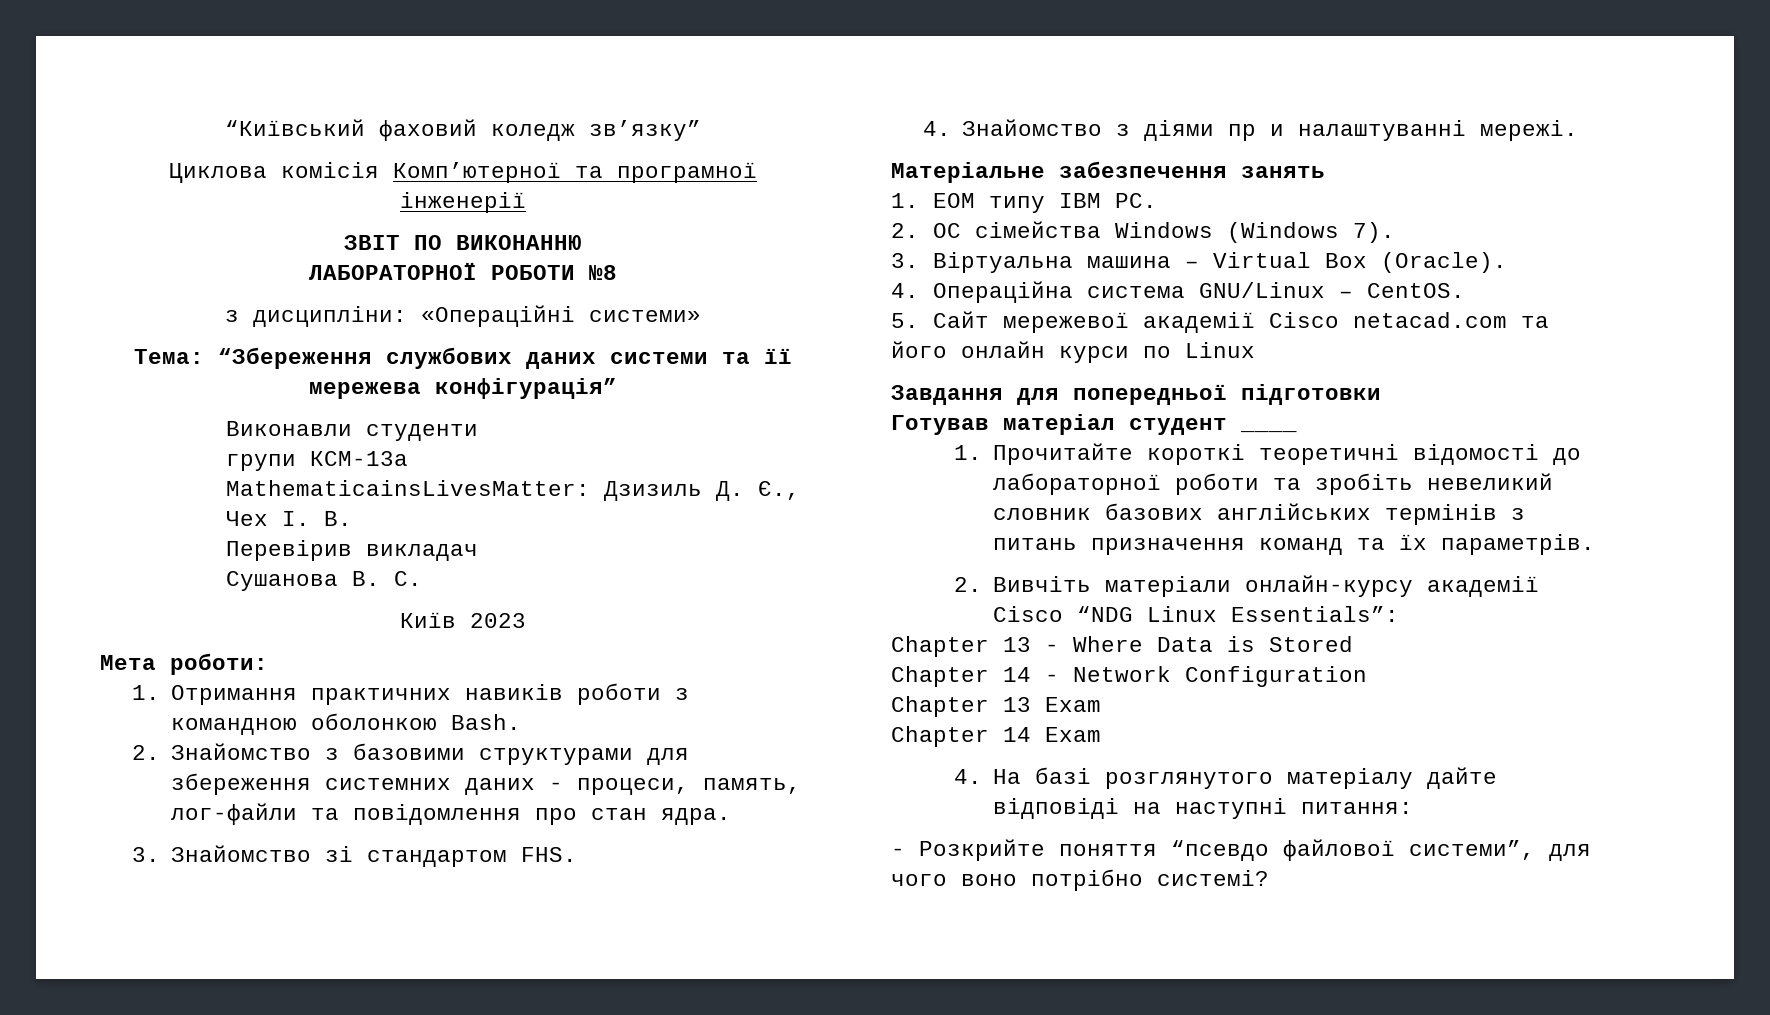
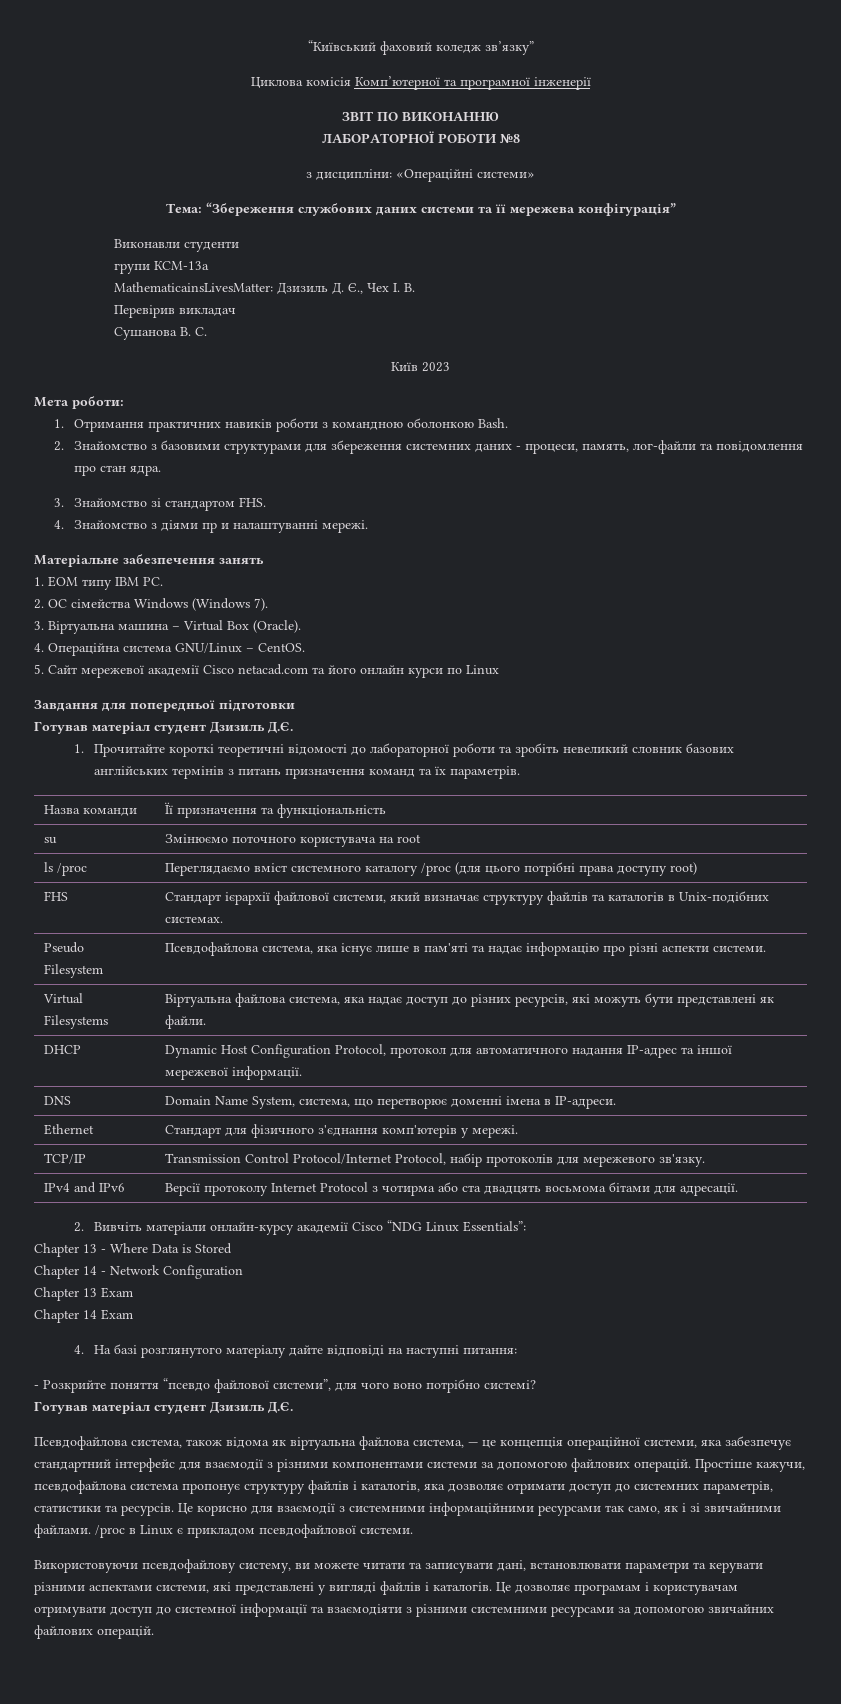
[1240,430,1297,433] ____ -> [210,722,293,734] Дзизиль Д.Є.
(1596, 544) none -> [43,805,137,816] [164,802,386,818] [43,837,57,844] [164,834,421,847] [43,862,87,876] [164,862,697,876] [43,891,68,901] [164,891,769,905] [164,916,223,923] [43,942,84,953] [43,964,103,978] [164,942,766,956] [42,993,83,1004] [43,1015,108,1029] [164,993,774,1007] [164,1015,206,1029] [43,1045,81,1054] [164,1044,732,1058] [164,1066,302,1080] [43,1096,71,1105] [164,1096,616,1109] [43,1124,94,1135] [164,1124,518,1138] [43,1153,86,1164] [164,1153,705,1167] [43,1182,125,1193] [164,1182,738,1196] // Назва команди | Її призначення та функціональність // su | Змінюємо поточного користувача на root // ls /proc | Переглядаємо вміст системного каталогу /proc (для цього потрібні права доступу root) // FHS | Стандарт ієрархії файлової системи, який визначає структуру файлів та каталогів в Unix-подібних системах. // Pseudo Filesystem | Псевдофайлова система, яка існує лише в пам'яті та надає інформацію про різні аспекти системи. // Virtual Filesystems | Віртуальна файлова система, яка надає доступ до різних ресурсів, які можуть бути представлені як файли. // DHCP | Dynamic Host Configuration Protocol, протокол для автоматичного надання IP-адрес та іншої мережевої інформації. // DNS | Domain Name System, система, що перетворює доменні імена в IP-адреси. // Ethernet | Стандарт для фізичного з'єднання комп'ютерів у мережі. // TCP/IP | Transmission Control Protocol/Internet Protocol, набір протоколів для мережевого зв'язку. // IPv4 and IPv6 | Версії протоколу Internet Protocol з чотирма або ста двадцять восьмома бітами для адресації.
(1269, 878) none -> [34,1401,293,1414] [34,1436,791,1450] [34,1458,805,1472] [34,1480,773,1494] [34,1502,781,1516] [34,1524,413,1538] [34,1559,763,1573] [34,1581,738,1595] [34,1603,774,1617] [34,1625,154,1639] // Готував матеріал студент Дзизиль Д.Є. // Псевдофайлова система, також відома як віртуальна файлова система, — це концепція операційної системи, яка забезпечує стандартний інтерфейс для взаємодії з різними компонентами системи за допомогою файлових операцій. Простіше кажучи, псевдофайлова система пропонує структуру файлів і каталогів, яка дозволяє отримати доступ до системних параметрів, статистики та ресурсів. Це корисно для взаємодії з системними інформаційними ресурсами так само, як і зі звичайними файлами. /proc в Linux є прикладом псевдофайлової системи. // Використовуючи псевдофайлову систему, ви можете читати та записувати дані, встановлювати параметри та керувати різними аспектами системи, які представлені у вигляді файлів і каталогів. Це дозволяє програмам і користувачам отримувати доступ до системної інформації та взаємодіяти з різними системними ресурсами за допомогою звичайних файлових операцій.

